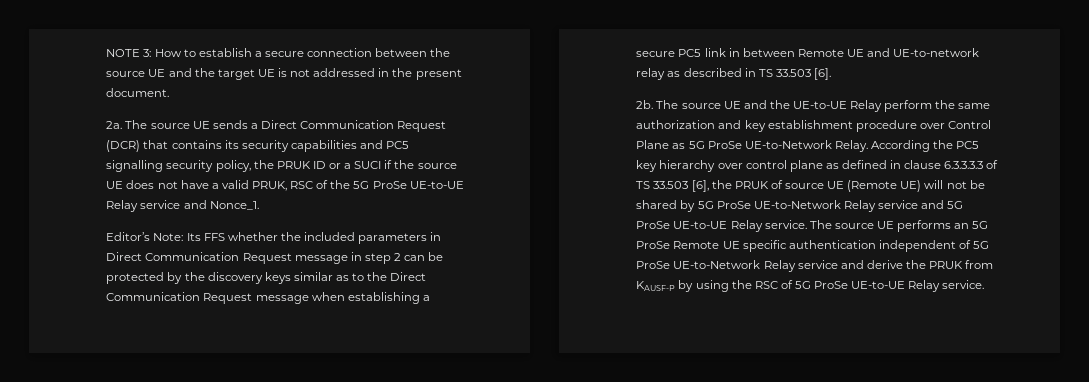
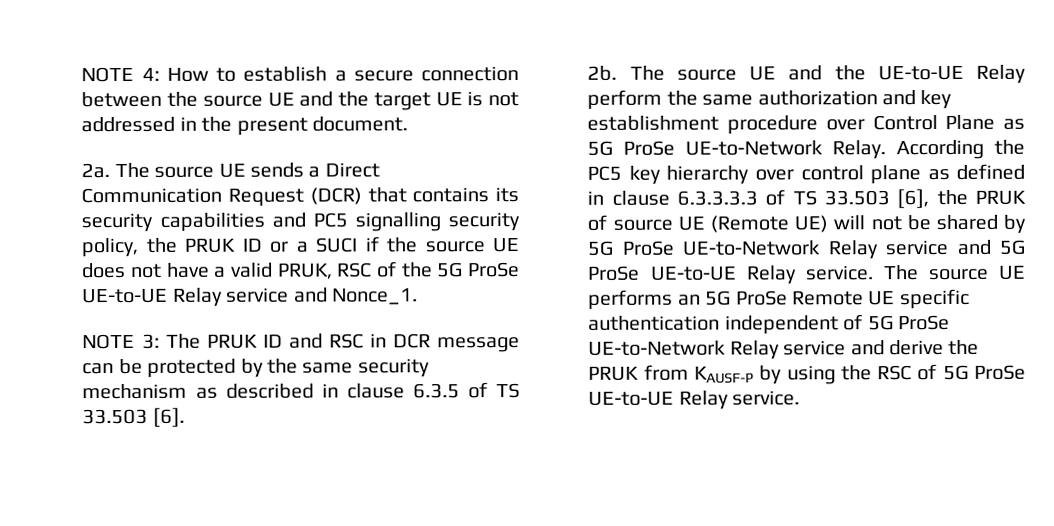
[106,49,152,57] NOTE 3: -> [81,66,160,83] NOTE 4:
[106,232,442,244] [106,252,402,264] Editor’s Note: Its FFS whether the included parameters in Direct Communication Request message in step 2 -> [82,333,520,353] NOTE 3: The PRUK ID and RSC in DCR message
[207,272,427,284] [106,292,430,304] [636,48,980,57] [636,68,756,80] discovery keys similar as to the Direct Communication Request message when establishing a secure PC5 link in between Remote UE and UE-to-network relay as described in -> [302,358,430,378] [82,382,488,400] same security mechanism as described in clause 6.3.5 of

